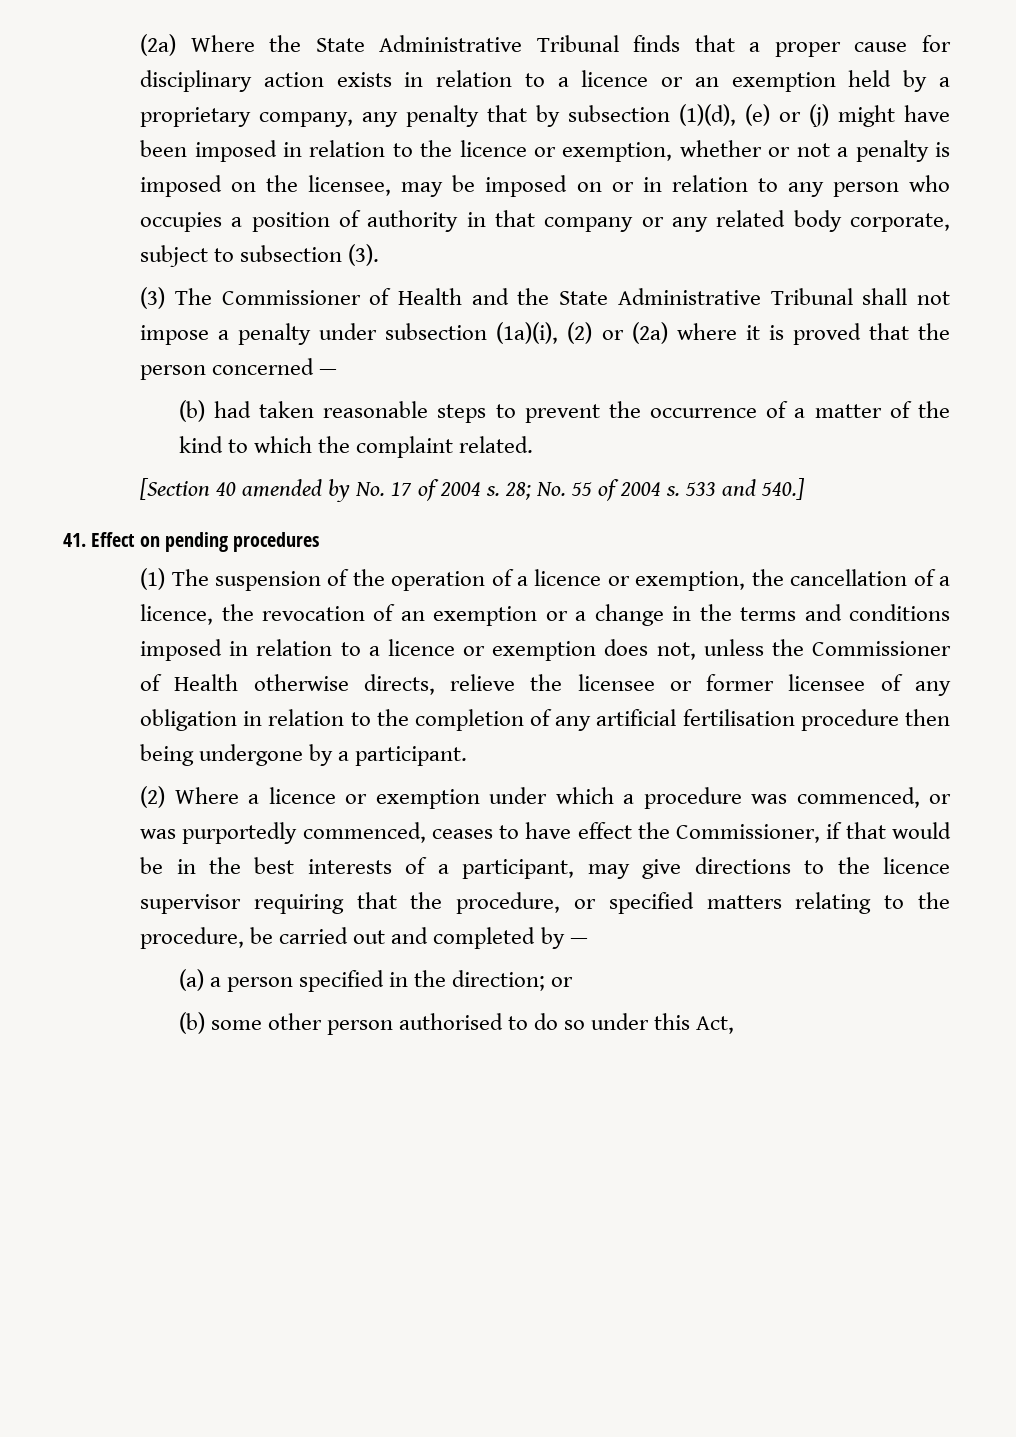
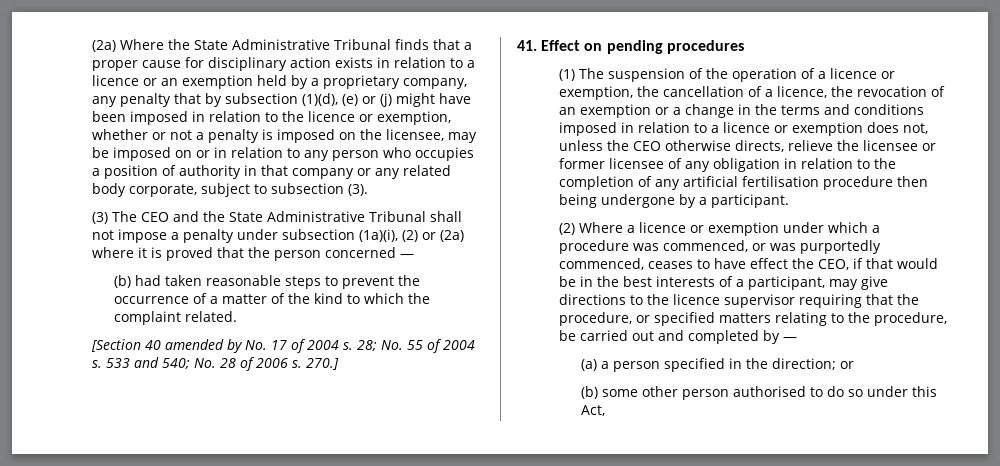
[221,288,462,305] Commissioner of Health -> [141,212,170,222] CEO
[761,478,806,500] 540.] -> [162,357,340,371] 540; No. 28 of 2006 s. 270.]
[812,641,952,656] [140,674,239,691] Commissioner of Health -> [633,141,662,151] CEO
[676,824,821,843] Commissioner, -> [818,259,850,270] CEO,

